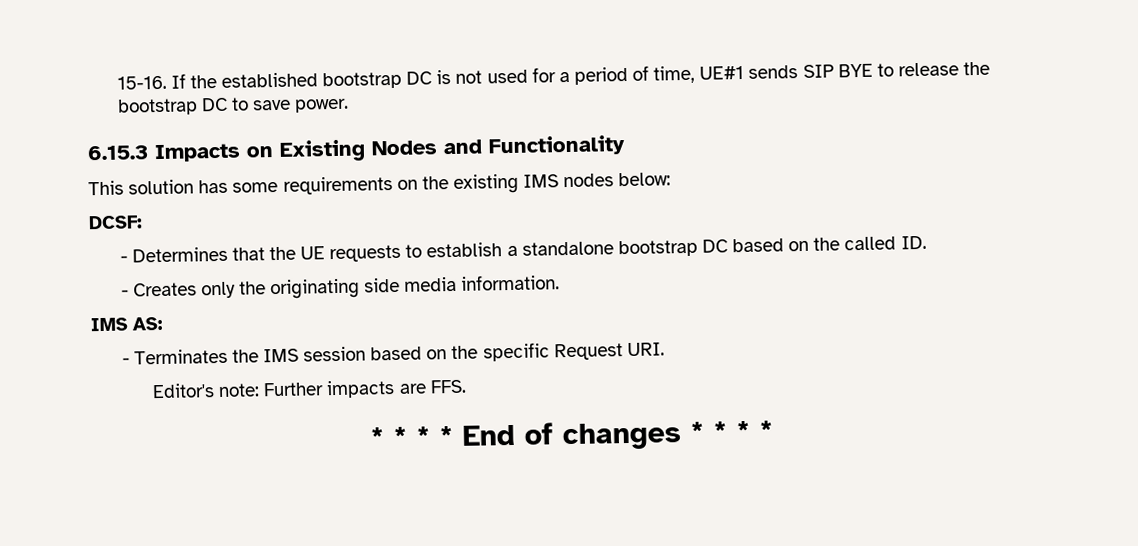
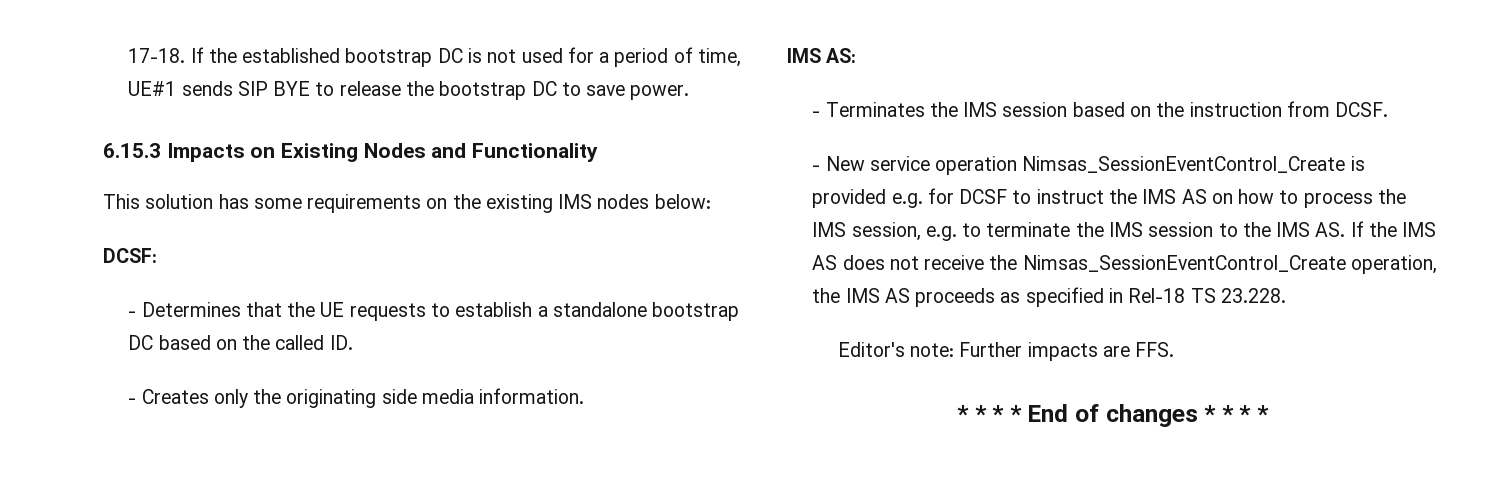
[116,75,167,90] 15-16. -> [128,48,186,63] 17-18.
[482,342,665,362] specific Request URI. -> [1189,101,1389,117] [812,156,1365,175] [812,188,1406,208] [812,221,1437,241] [812,255,1437,274] [812,287,1286,307] instruction from DCSF. // - New service operation Nimsas_SessionEventControl_Create is provided e.g. for DCSF to instruct the IMS AS on how to process the IMS session, e.g. to terminate the IMS session to the IMS AS. If the IMS AS does not receive the Nimsas_SessionEventControl_Create operation, the IMS AS proceeds as specified in Rel-18 TS 23.228.

